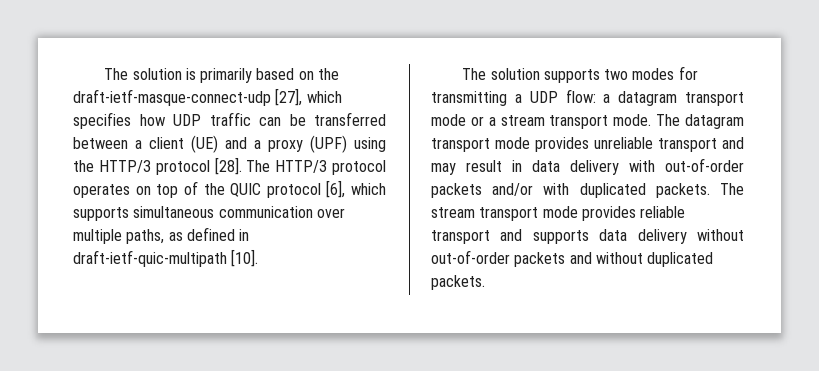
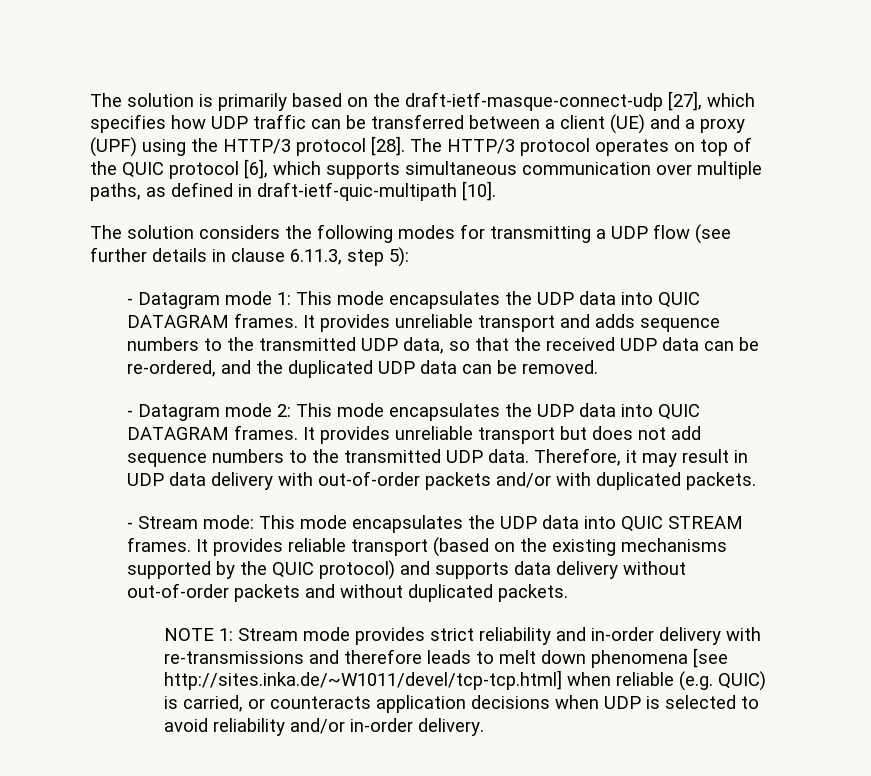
[543,69,629,83] supports two -> [199,224,393,243] considers the following
[565,89,744,106] [431,114,744,129] [431,137,744,152] flow: a datagram transport mode or a stream transport mode. The datagram transport mode provides unreliable transport and -> [653,224,731,244] [90,247,409,267] [126,291,700,309] [126,313,720,332] [126,337,759,354] [126,360,598,378] [126,403,700,421] [126,425,701,444] [126,448,637,467] flow (see further details in clause 6.11.3, step 5): // - Datagram mode 1: This mode encapsulates the UDP data into QUIC DATAGRAM frames. It provides unreliable transport and adds sequence numbers to the transmitted UDP data, so that the received UDP data can be re-ordered, and the duplicated UDP data can be removed. // - Datagram mode 2: This mode encapsulates the UDP data into QUIC DATAGRAM frames. It provides unreliable transport but does not add sequence numbers to the transmitted UDP data. Therefore, it
(522, 166) none -> [126,473,164,486] UDP
[720,183,744,195] [431,206,686,221] [431,230,490,244] The stream transport mode provides reliable transport -> [126,515,743,533] [126,537,727,557] [126,560,395,580] // - Stream mode: This mode encapsulates the UDP data into QUIC STREAM frames. It provides reliable transport (based on the existing mechanisms supported by the QUIC protocol)
(485, 282) none -> [163,627,761,645] [163,648,728,668] [163,670,766,691] [163,695,759,713] [163,718,484,736] // NOTE 1: Stream mode provides strict reliability and in-order delivery with re-transmissions and therefore leads to melt down phenomena [see http://sites.inka.de/~W1011/devel/tcp-tcp.html] when reliable (e.g. QUIC) is carried, or counteracts application decisions when UDP is selected to avoid reliability and/or in-order delivery.

